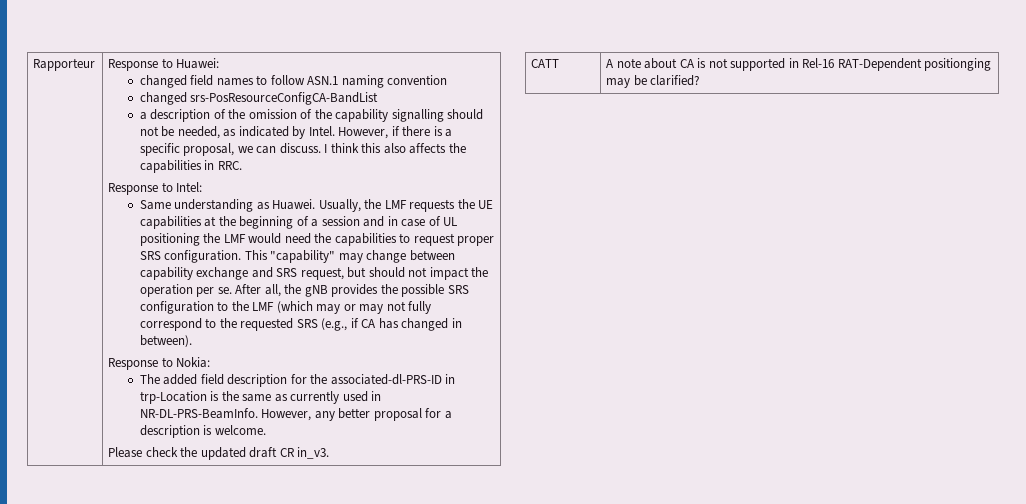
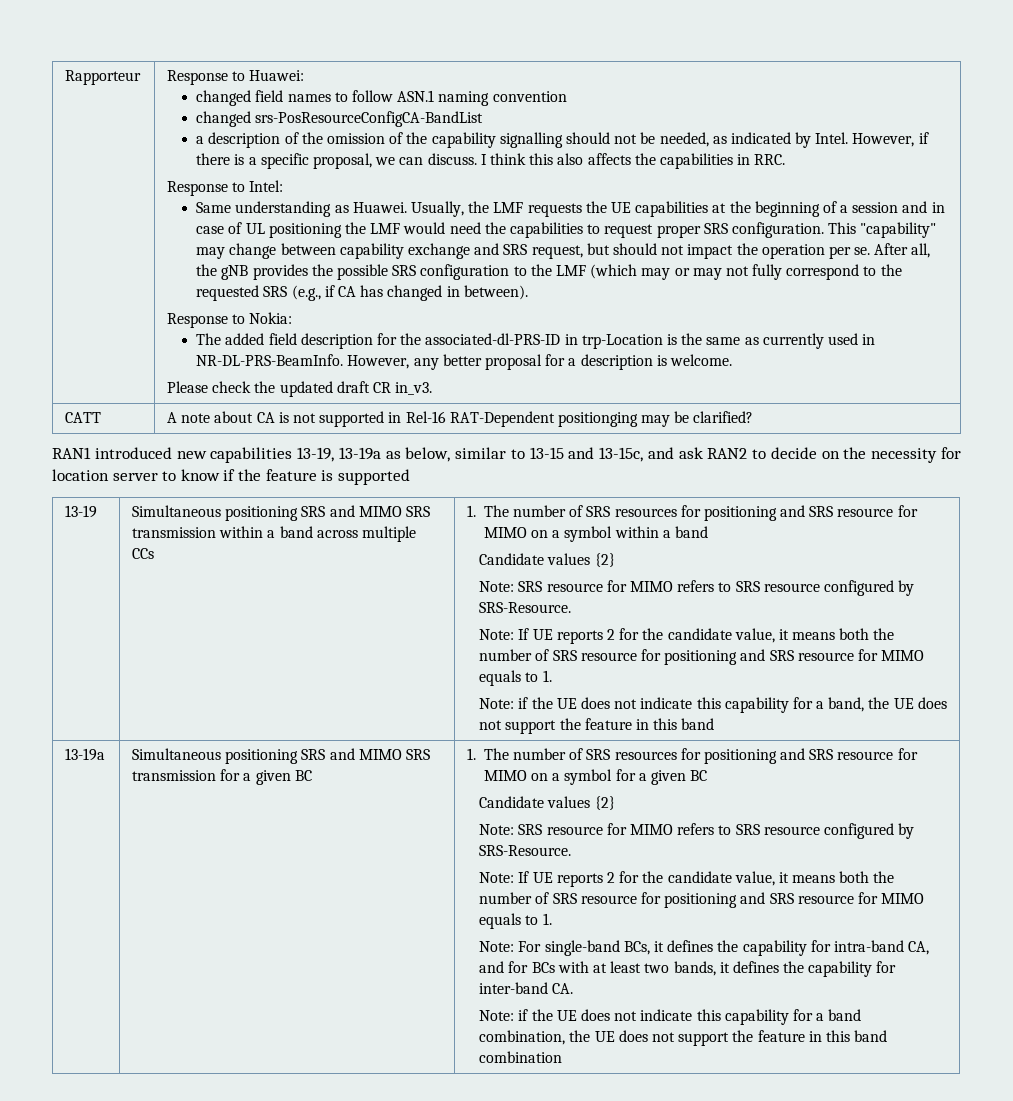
(701, 80) none -> [52,447,962,463] [52,469,410,485] [65,505,98,518] [132,505,430,521] [132,526,416,542] [132,548,155,559] [467,505,918,521] [483,526,708,542] [479,553,615,567] [479,580,915,596] [479,602,572,613] [479,628,895,644] [479,649,925,665] [479,670,552,686] [479,697,947,713] [479,718,715,734] [65,748,106,761] [132,748,430,764] [132,769,312,785] [467,748,918,764] [483,769,708,785] [479,796,615,810] [479,823,915,839] [479,845,572,856] [479,871,895,887] [479,892,925,908] [479,913,552,929] [479,940,930,956] [479,961,897,977] [479,982,574,994] [479,1009,862,1025] [479,1030,888,1046] [479,1051,563,1063] // RAN1 introduced new capabilities 13-19, 13-19a as below, similar to 13-15 and 13-15c, and ask RAN2 to decide on the necessity for location server to know if the feature is supported // 13-19 | Simultaneous positioning SRS and MIMO SRS transmission within a band across multiple CCs | 1. The number of SRS resources for positioning and SRS resource for MIMO on a symbol within a band // Candidate values {2} // Note: SRS resource for MIMO refers to SRS resource configured by SRS-Resource. // Note: If UE reports 2 for the candidate value, it means both the number of SRS resource for positioning and SRS resource for MIMO equals to 1. // Note: if the UE does not indicate this capability for a band, the UE does not support the feature in this band // 13-19a | Simultaneous positioning SRS and MIMO SRS transmission for a given BC | 1. The number of SRS resources for positioning and SRS resource for MIMO on a symbol for a given BC // Candidate values {2} // Note: SRS resource for MIMO refers to SRS resource configured by SRS-Resource. // Note: If UE reports 2 for the candidate value, it means both the number of SRS resource for positioning and SRS resource for MIMO equals to 1. // Note: For single-band BCs, it defines the capability for intra-band CA, and for BCs with at least two bands, it defines the capability for inter-band CA. // Note: if the UE does not indicate this capability for a band combination, the UE does not support the feature in this band combination

